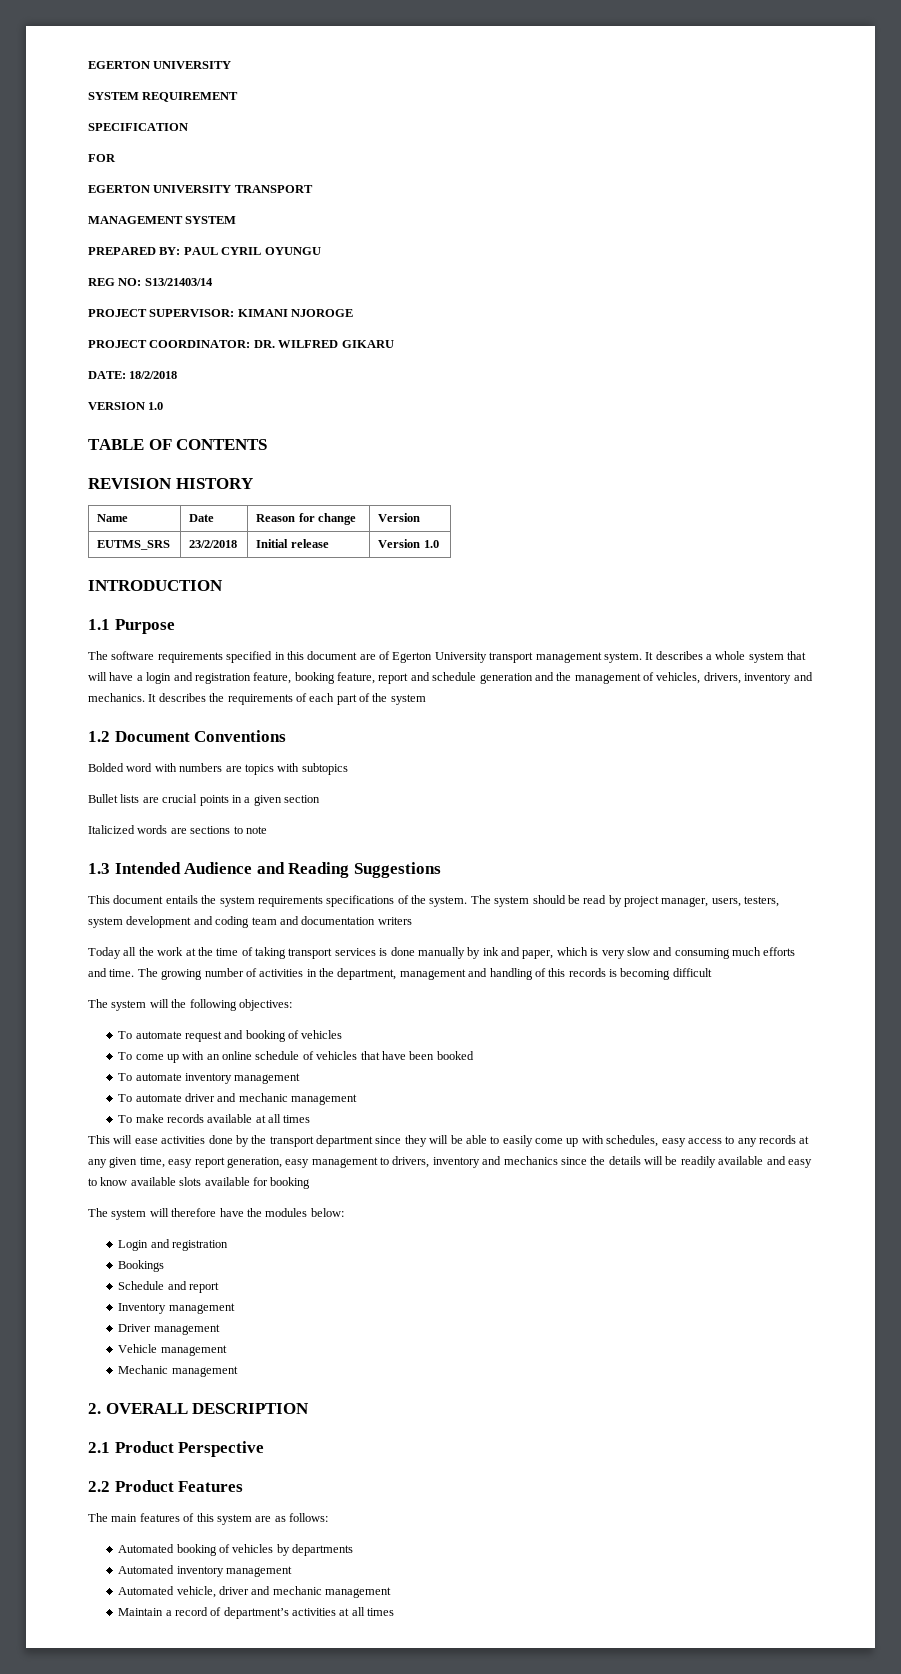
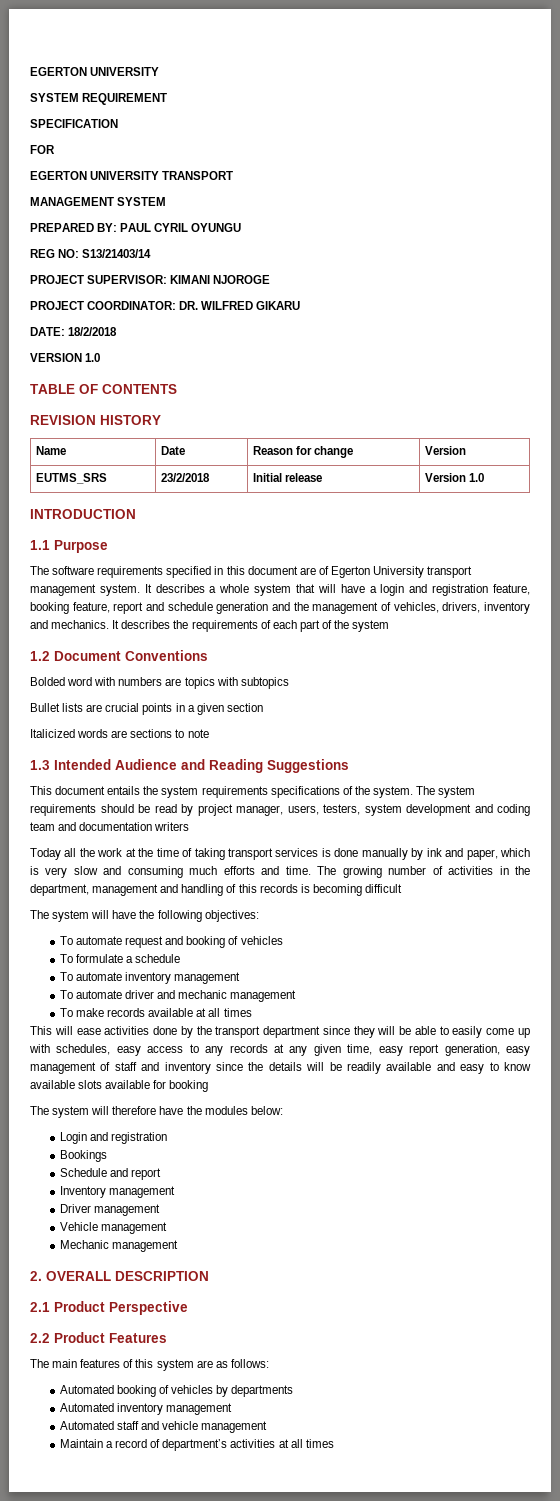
(530, 901) none -> [30,804,96,816] requirements
(169, 1003) none -> [112,910,137,919] have
[135,1051,474,1063] come up with an online schedule of vehicles that have been booked -> [76,954,181,963] formulate a schedule
[380,1156,558,1168] to drivers, inventory and mechanics -> [100,1062,211,1074] of staff and inventory
[176,1586,322,1598] vehicle, driver and mechanic -> [117,1421,199,1430] staff and vehicle

